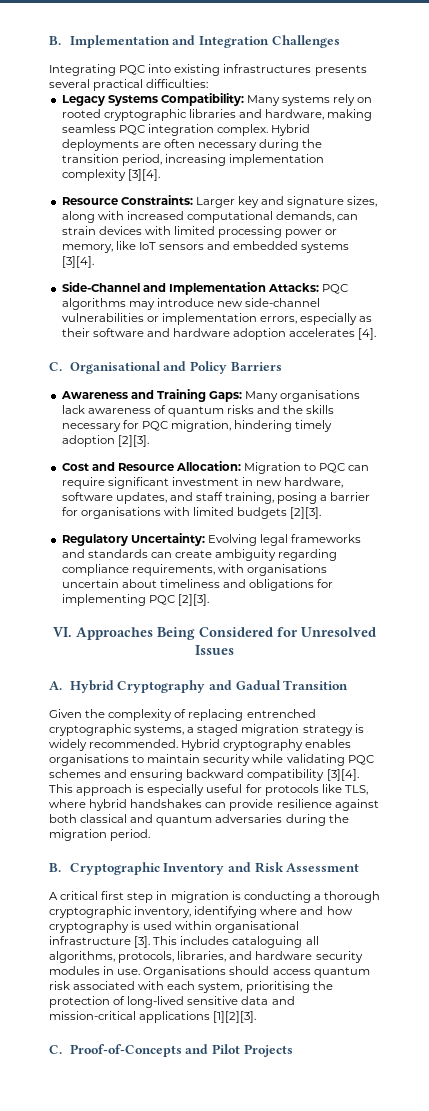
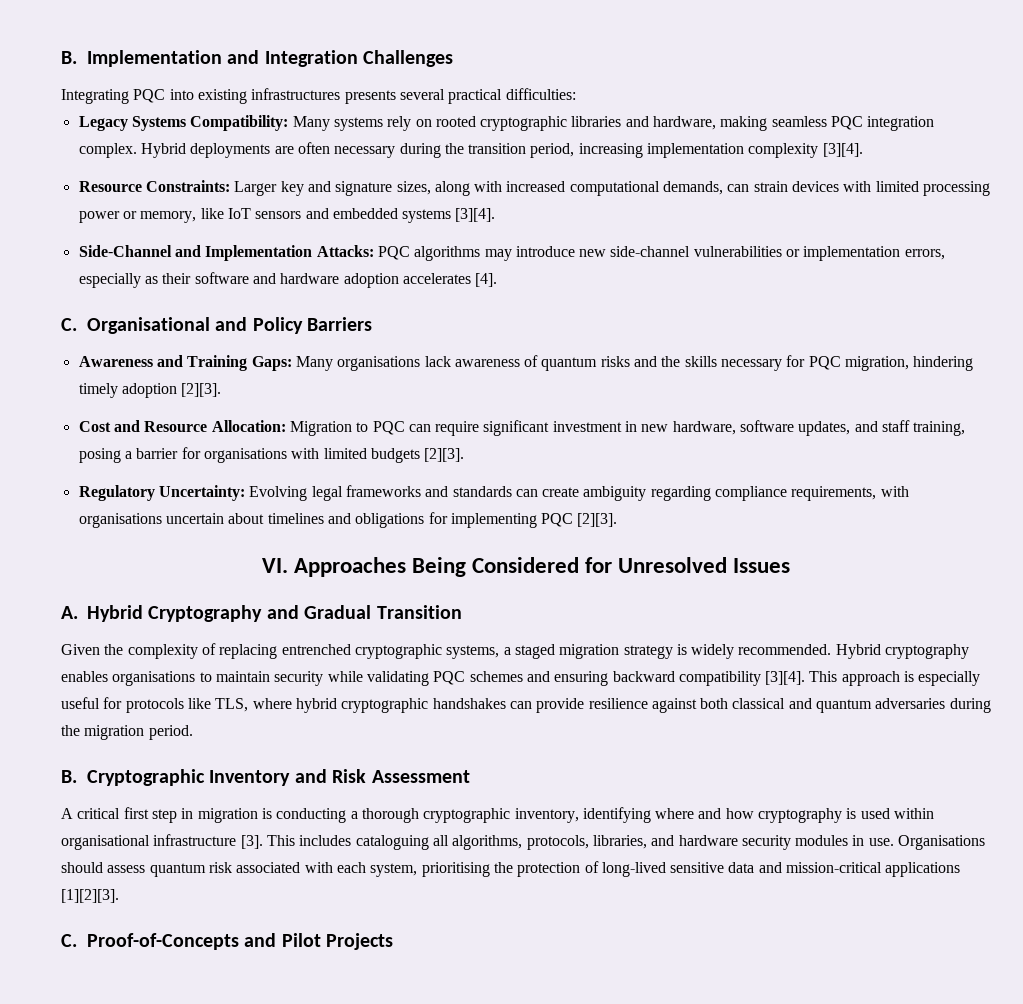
[159,579,220,588] timeliness -> [267,513,324,524] timelines
[235,680,281,690] Gadual -> [304,605,372,619] Gradual
(128, 805) none -> [341,698,429,713] cryptographic
[272,969,311,975] access -> [107,865,146,873] assess

